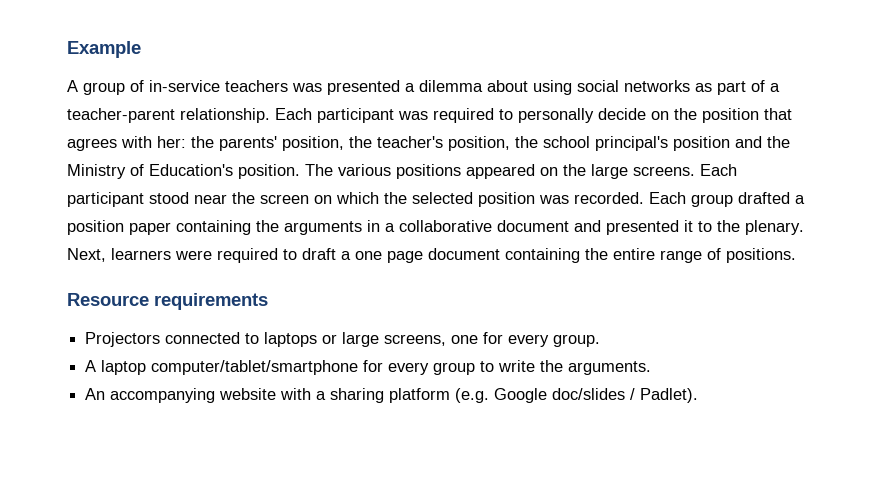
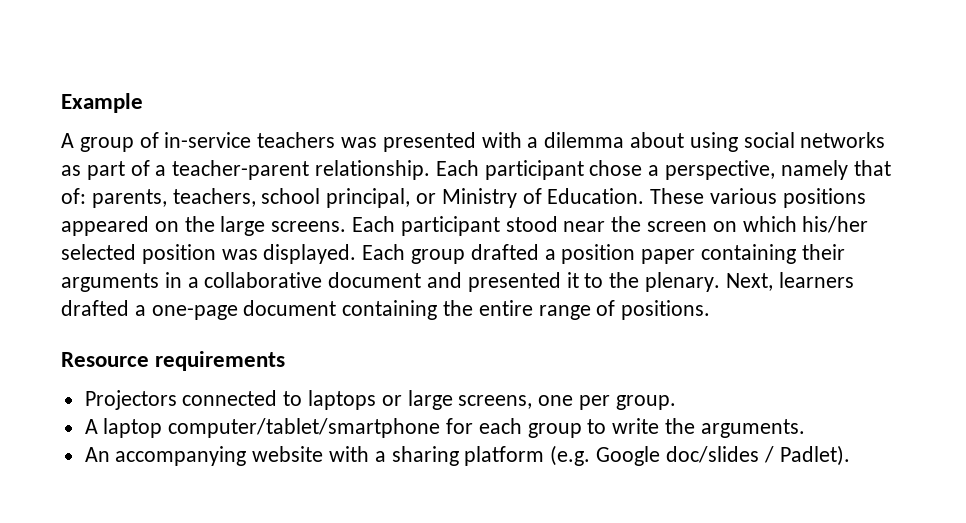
(400, 87) none -> [481,132,522,148] with
[398,108,792,123] [67,136,790,151] [67,164,333,179] was required to personally decide on the position that agrees with her: the parents' position, the teacher's position, the school principal's position and the Ministry of Education's position. The -> [589,160,891,180] [61,188,705,208] chose a perspective, namely that of: parents, teachers, school principal, or Ministry of Education. These
[384,192,407,204] the -> [802,216,869,233] his/her
[574,192,644,204] recorded. -> [263,244,357,264] displayed.
[256,220,279,232] the -> [801,244,845,260] their
[175,248,423,263] were required to draft a one page -> [61,300,238,320] drafted a one-page
[483,332,550,347] for every -> [579,395,611,410] per
[388,362,430,375] every -> [478,418,522,434] each

